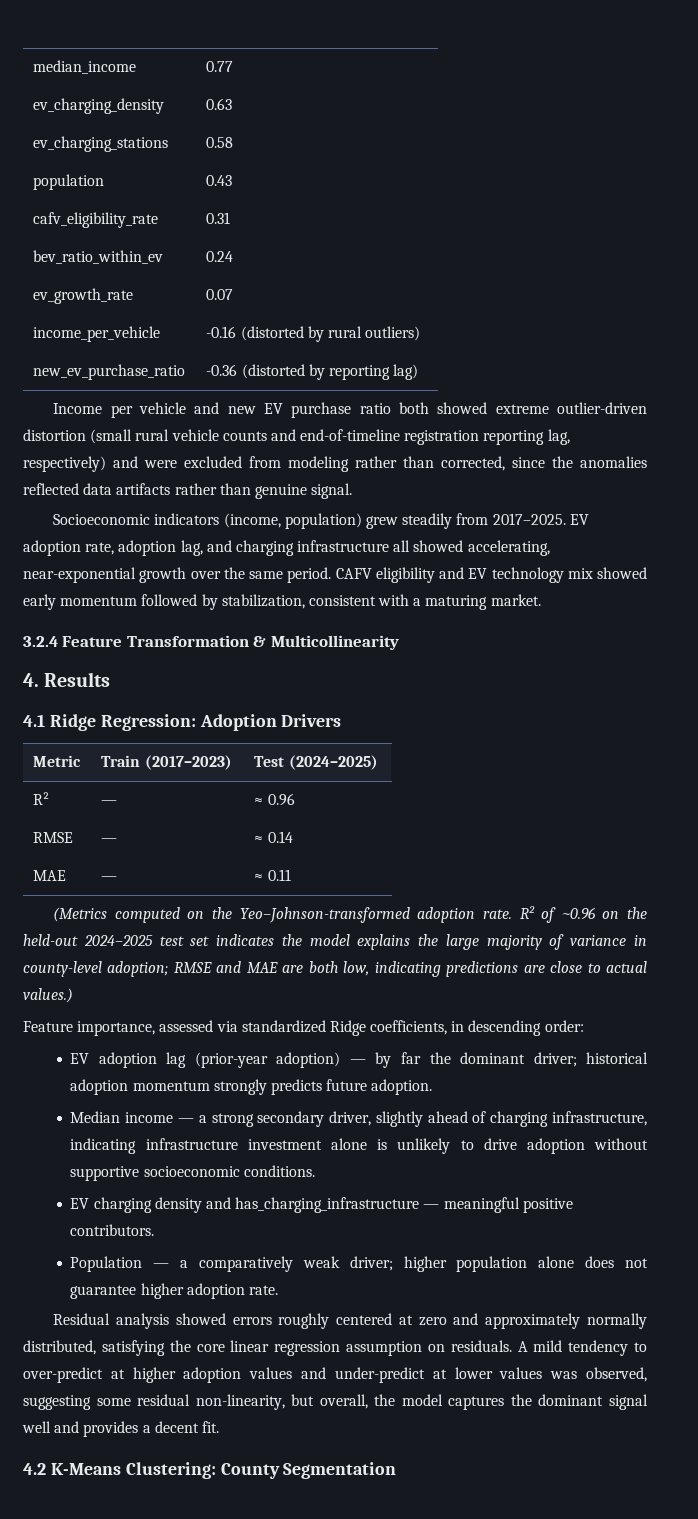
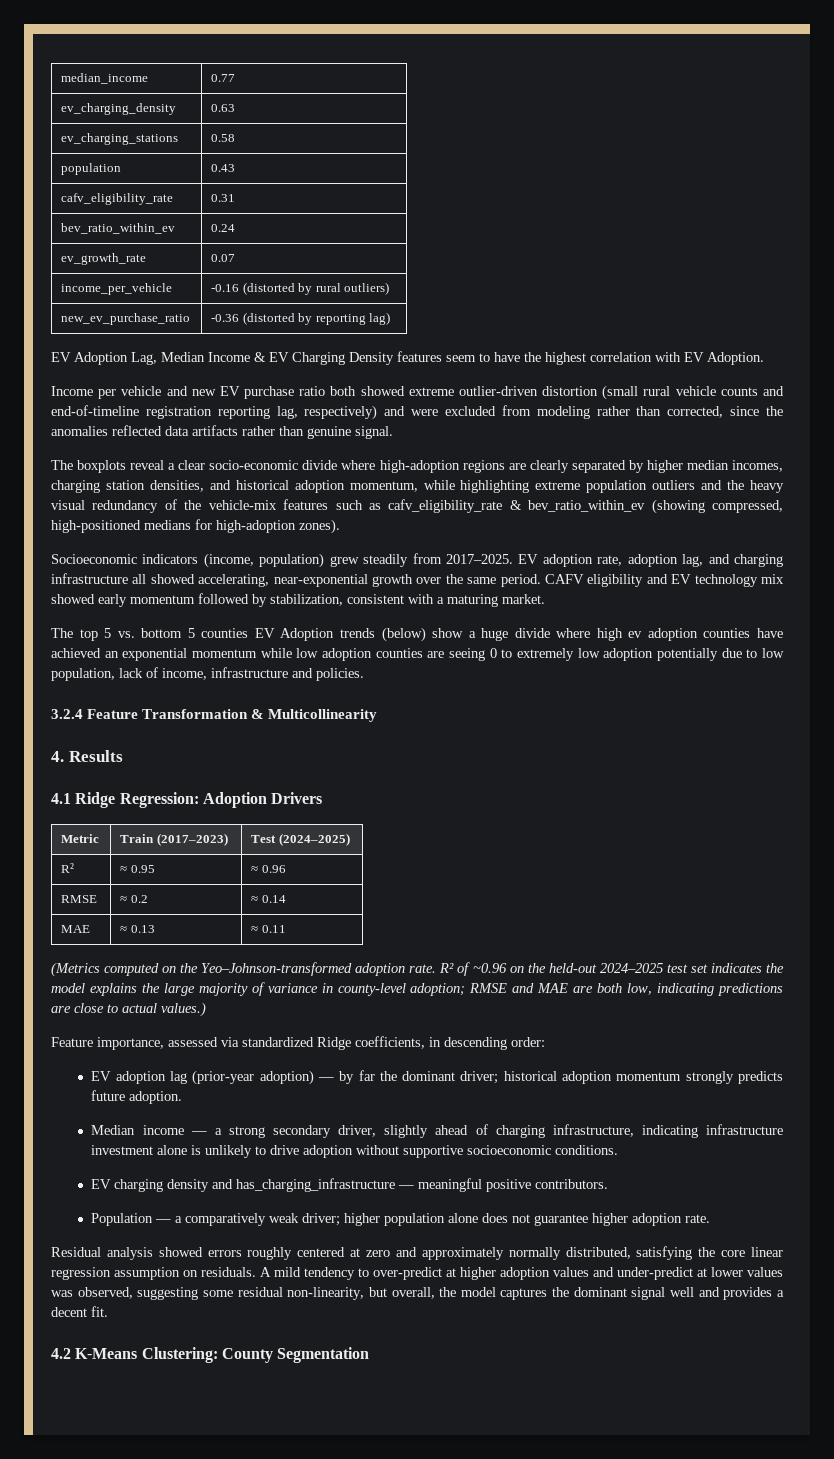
(419, 372) none -> [51,351,764,365] // EV Adoption Lag, Median Income & EV Charging Density features seem to have the highest correlation with EV Adoption.
(353, 491) none -> [51,460,783,473] [51,480,785,493] [51,499,783,514] [51,519,340,534] // The boxplots reveal a clear socio-economic divide where high-adoption regions are clearly separated by higher median incomes, charging station densities, and historical adoption momentum, while highlighting extreme population outliers and the heavy visual redundancy of the vehicle-mix features such as cafv_eligibility_rate & bev_ratio_within_ev (showing compressed, high-positioned medians for high-adoption zones).
(541, 600) none -> [51,627,783,642] [51,648,784,661] [51,667,364,681] // The top 5 vs. bottom 5 counties EV Adoption trends (below) show a huge divide where high ev adoption counties have achieved an exponential momentum while low adoption counties are seeing 0 to extremely low adoption potentially due to low population, lack of income, infrastructure and policies.
[101,800,118,805] — -> [120,865,155,873] ≈ 0.95
[101,838,118,843] — -> [120,895,148,903] ≈ 0.2
[101,876,118,881] — -> [120,925,155,933] ≈ 0.13

